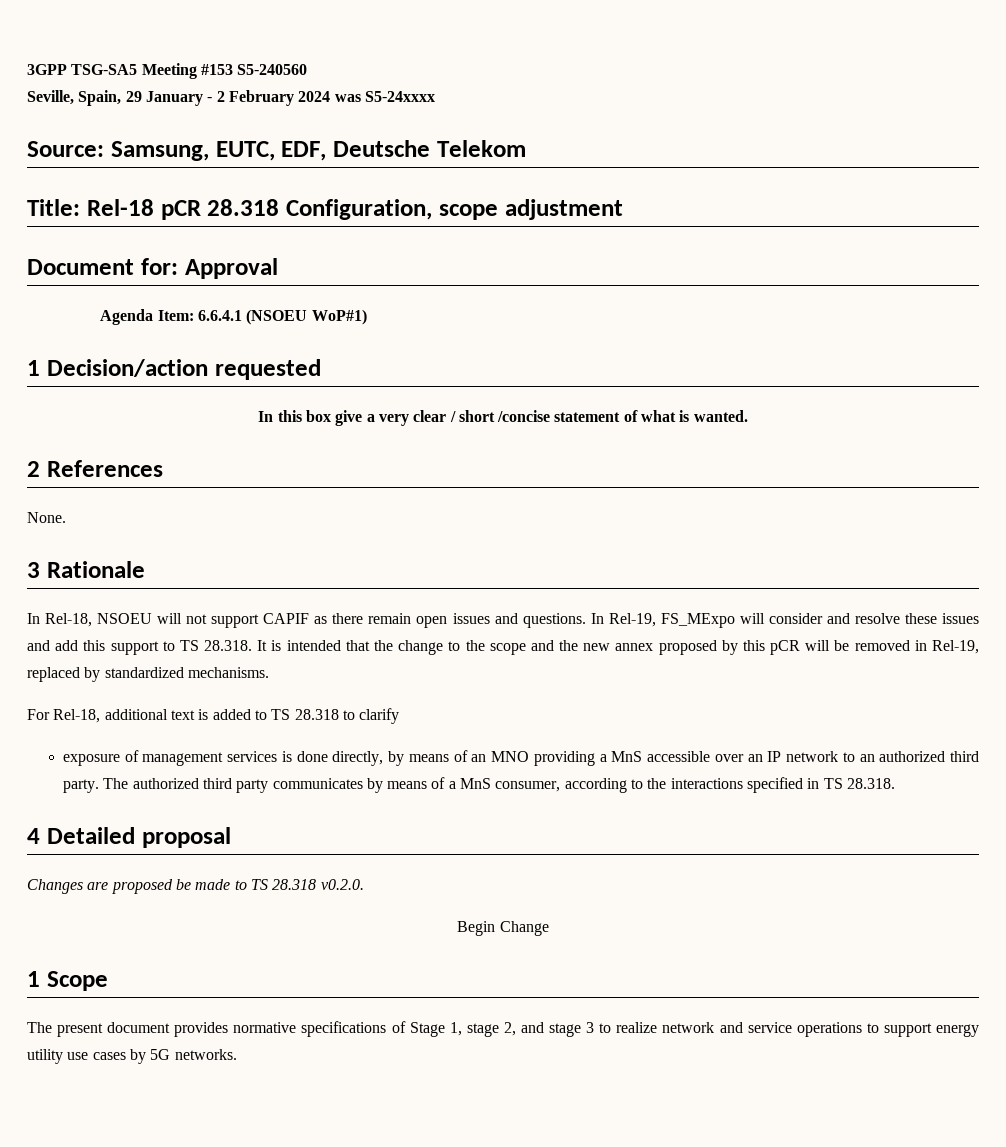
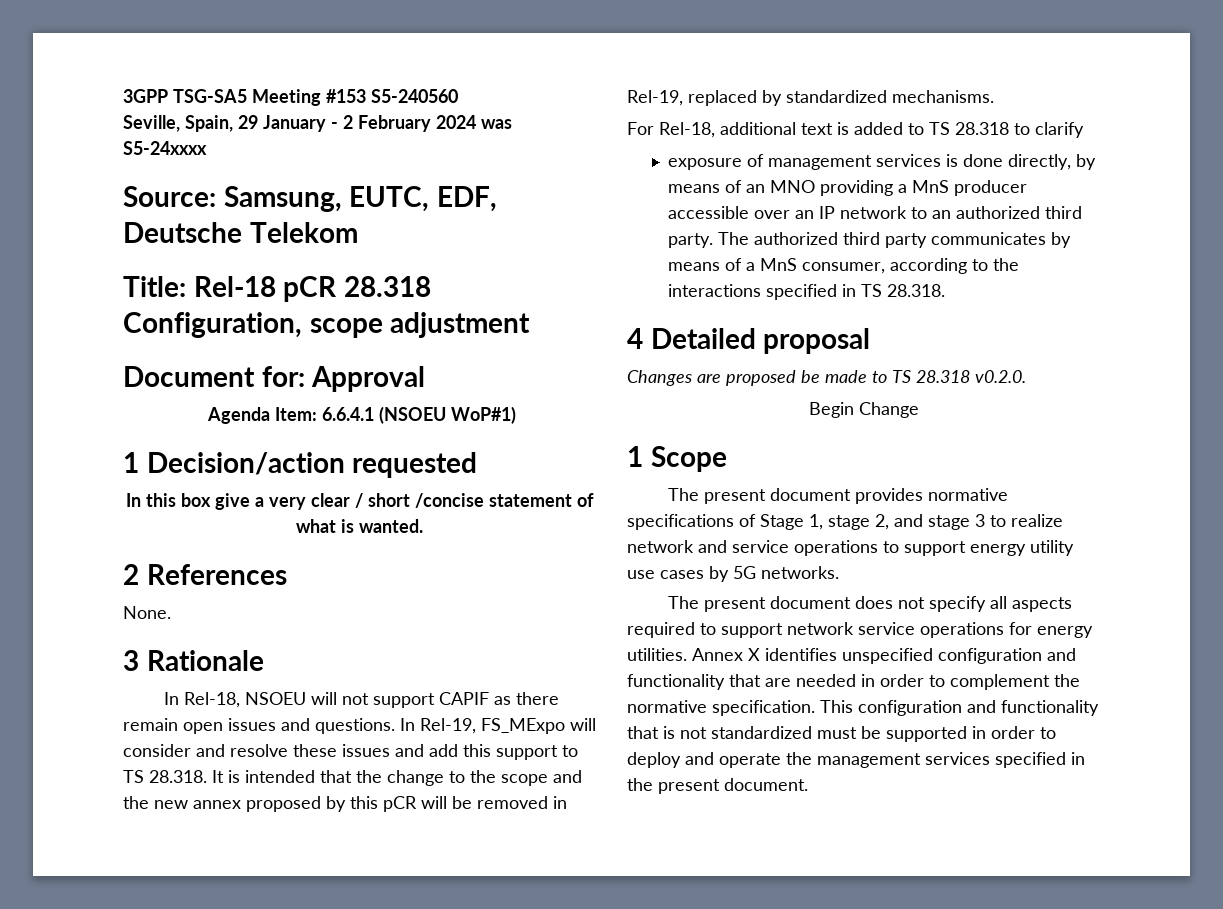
(643, 756) none -> [953,180,1027,196] producer
(237, 1054) none -> [667,596,1072,612] [627,622,1093,638] [627,648,1076,664] [627,674,1080,690] [627,700,1099,716] [627,726,1056,742] [627,752,1085,768] [627,778,808,794] // The present document does not specify all aspects required to support network service operations for energy utilities. Annex X identifies unspecified configuration and functionality that are needed in order to complement the normative specification. This configuration and functionality that is not standardized must be supported in order to deploy and operate the management services specified in the present document.

